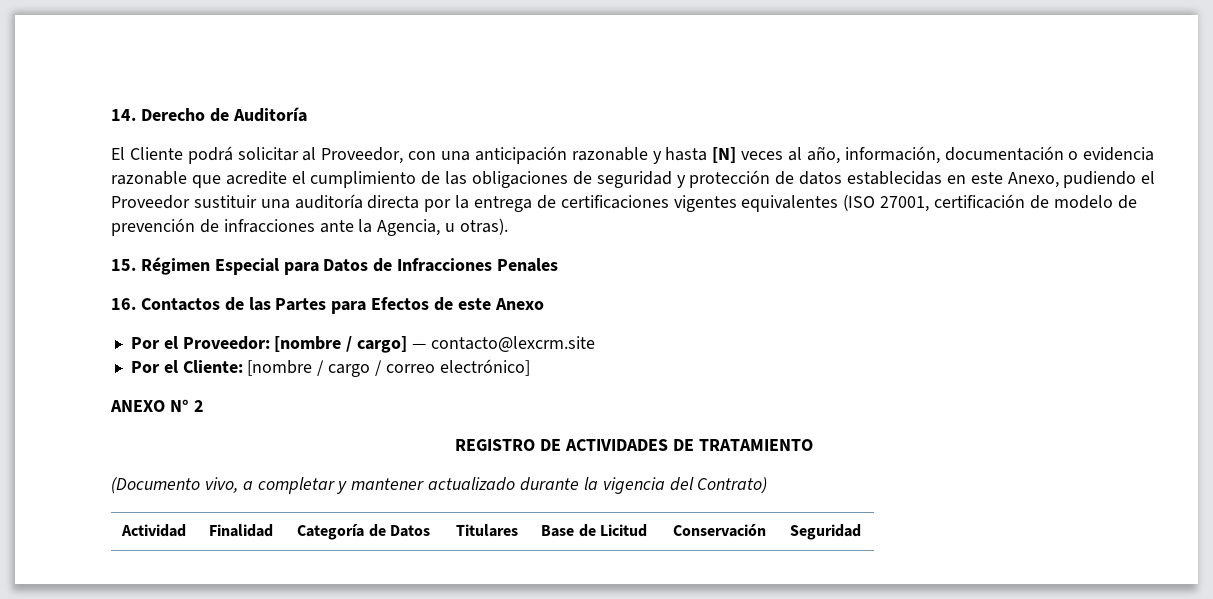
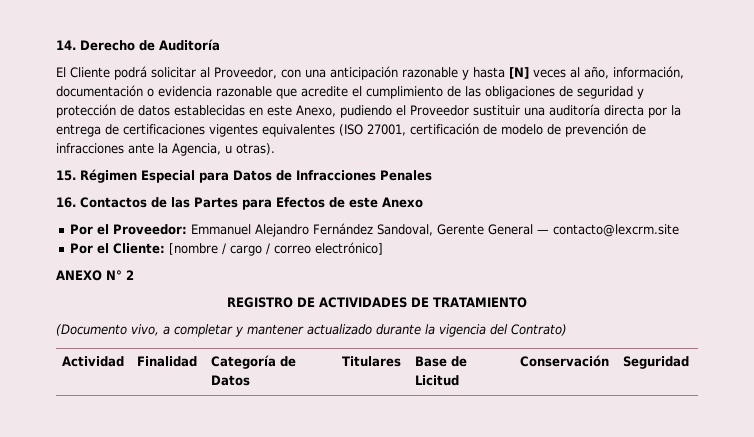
[274,336,408,353] [nombre / cargo] -> [191,223,534,237] Emmanuel Alejandro Fernández Sandoval, Gerente General

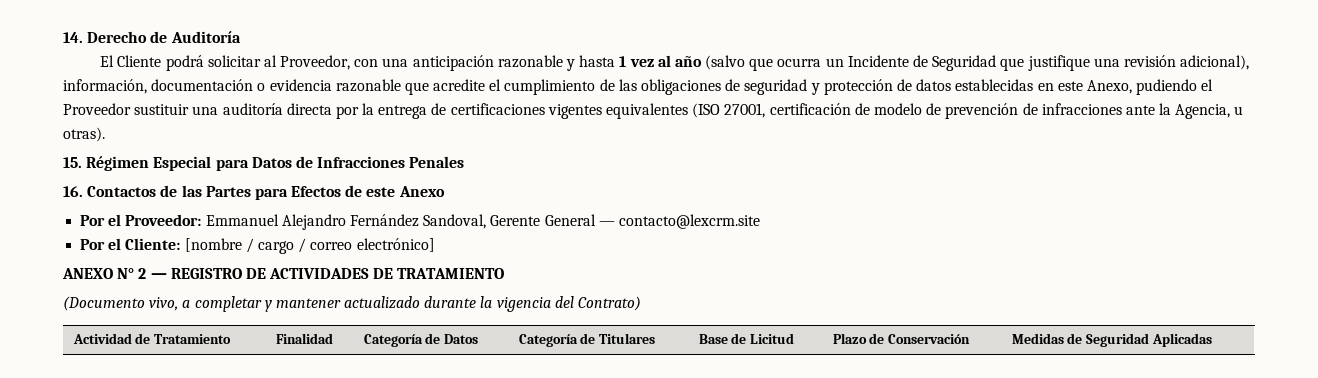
[509,66,609,79] [N] veces al año, -> [619,55,1250,71] 1 vez al año (salvo que ocurra un Incidente de Seguridad que justifique una revisión adicional),
(134, 275) // -> [150,273,167,279] —
(125, 361) none -> [135,333,232,344] de Tratamiento
(251, 380) none -> [518,333,596,347] Categoría de
(460, 380) none -> [832,333,885,344] Plazo de
[623,356,690,369] Seguridad -> [1011,333,1212,347] Medidas de Seguridad Aplicadas

